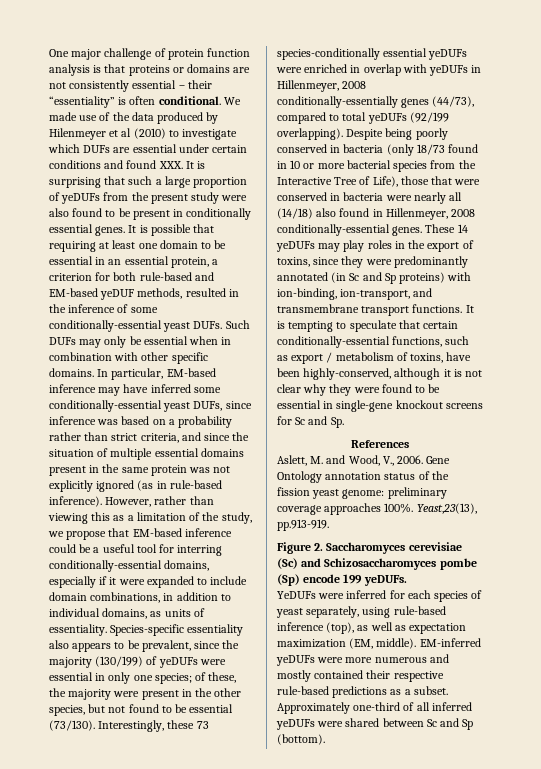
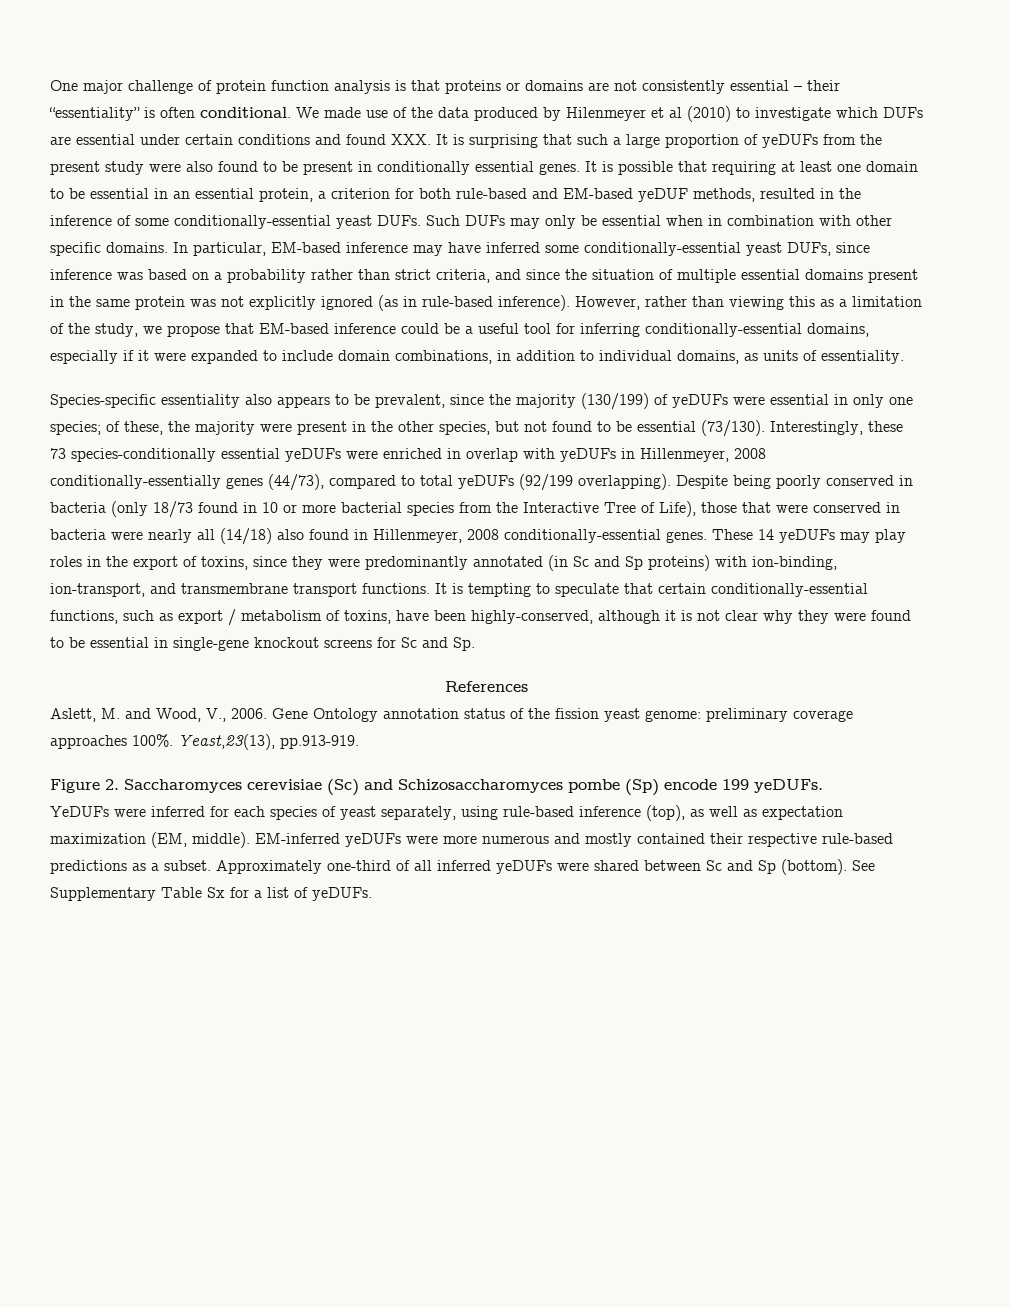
[177,545,223,556] interring -> [580,323,640,337] inferring
(107, 630) none -> (904, 357) //
(325, 739) none -> [852,860,875,871] [50,887,372,901] See Supplementary Table Sx for a list of yeDUFs.

